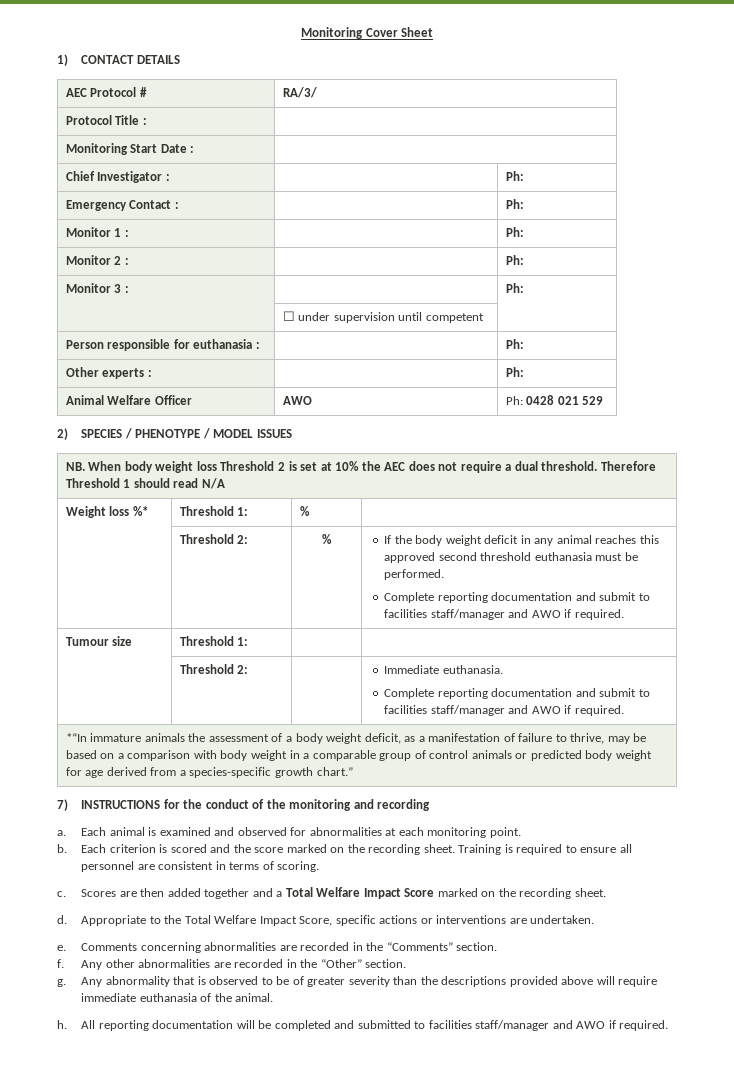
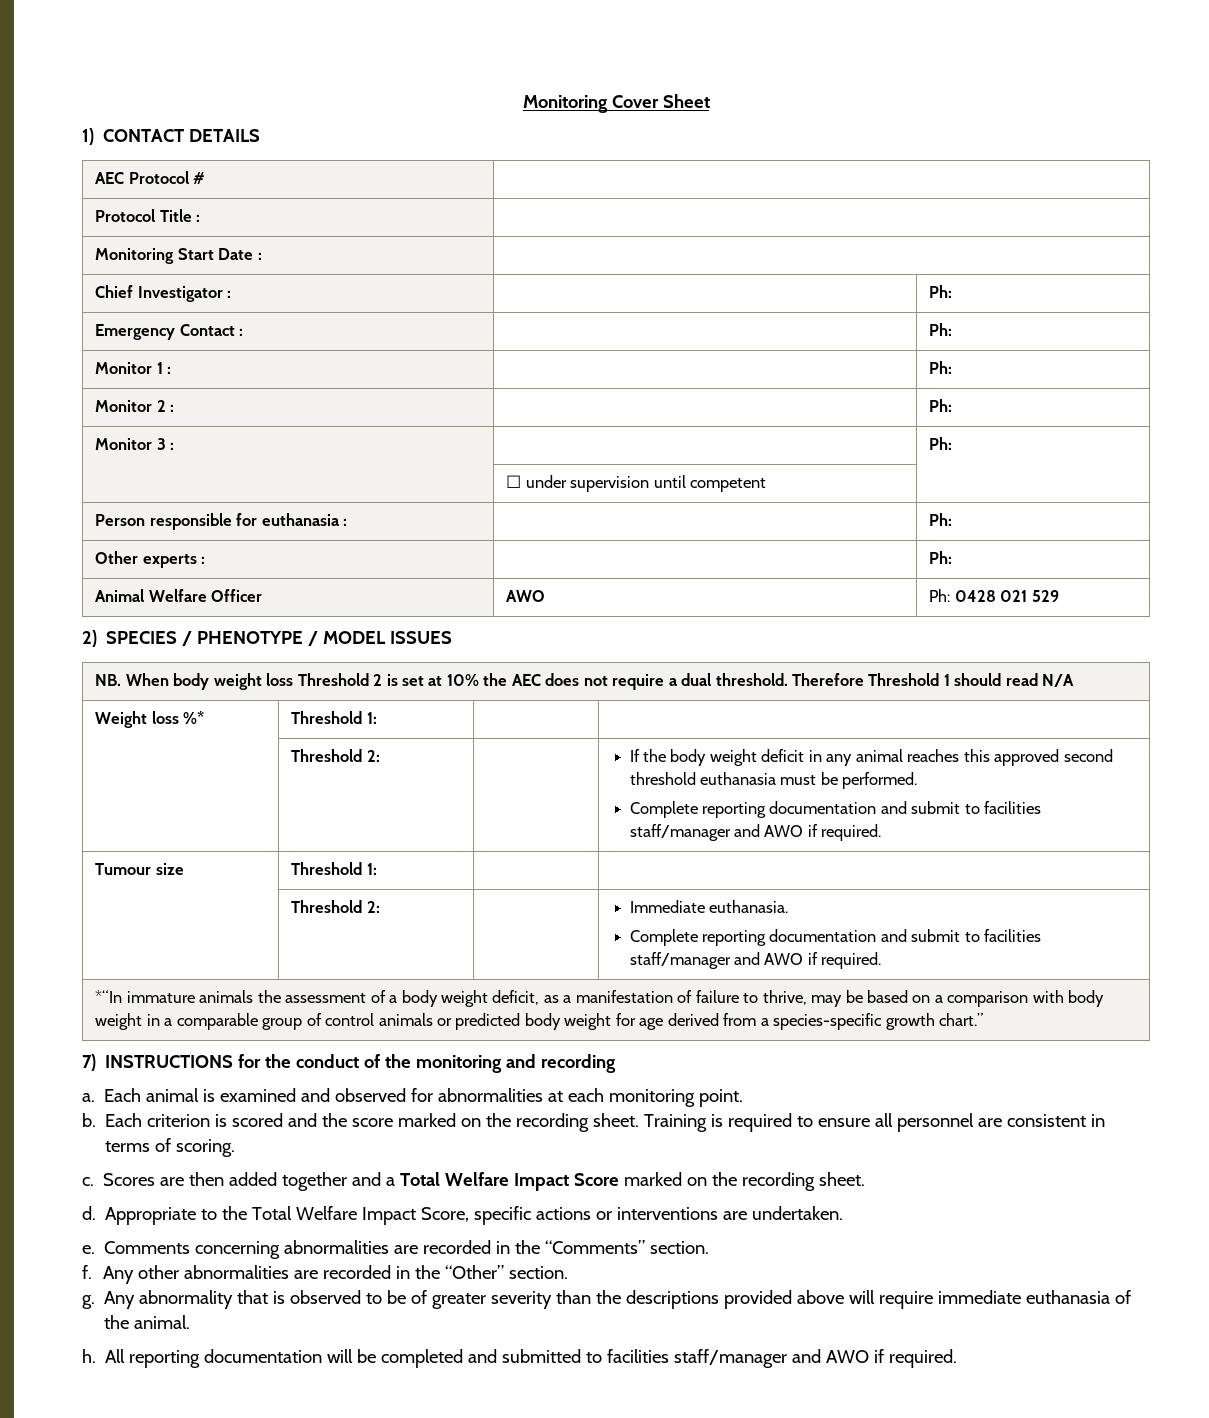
[282,87,317,98] RA/3/ -> (206, 178) none
[299,506,310,516] [179,534,249,544] [322,534,332,544] % | // | Threshold 2: | % -> [291,749,380,762] | // | Threshold 2: |

